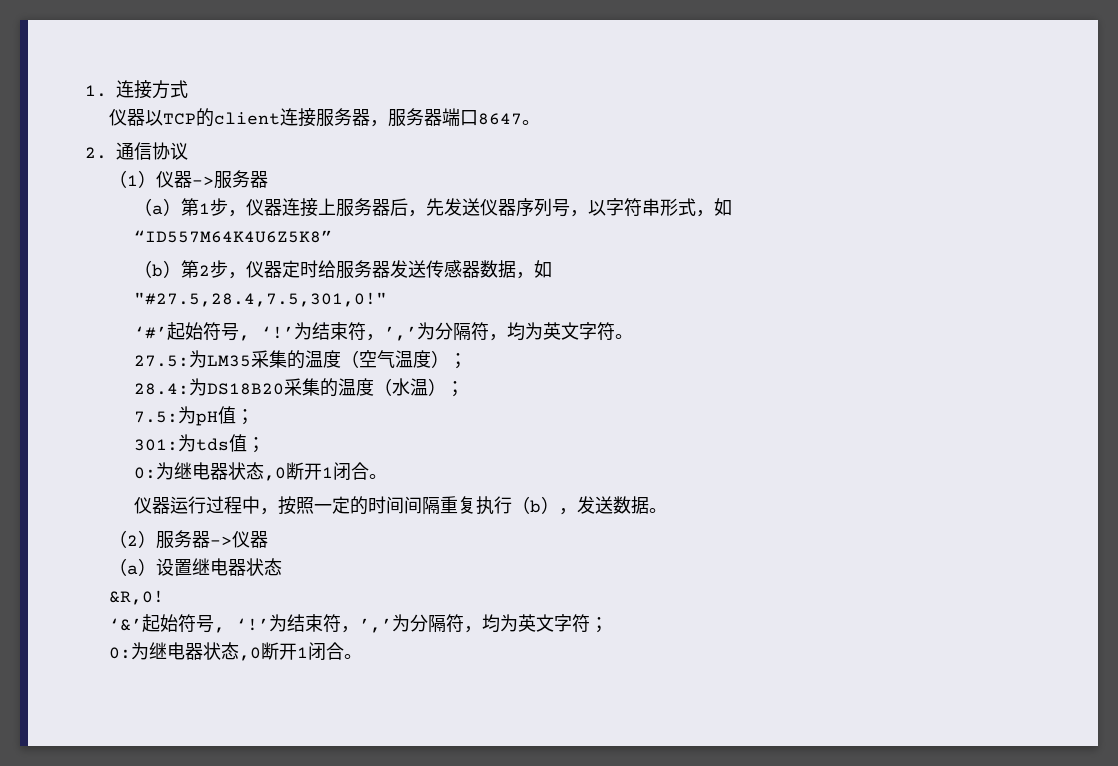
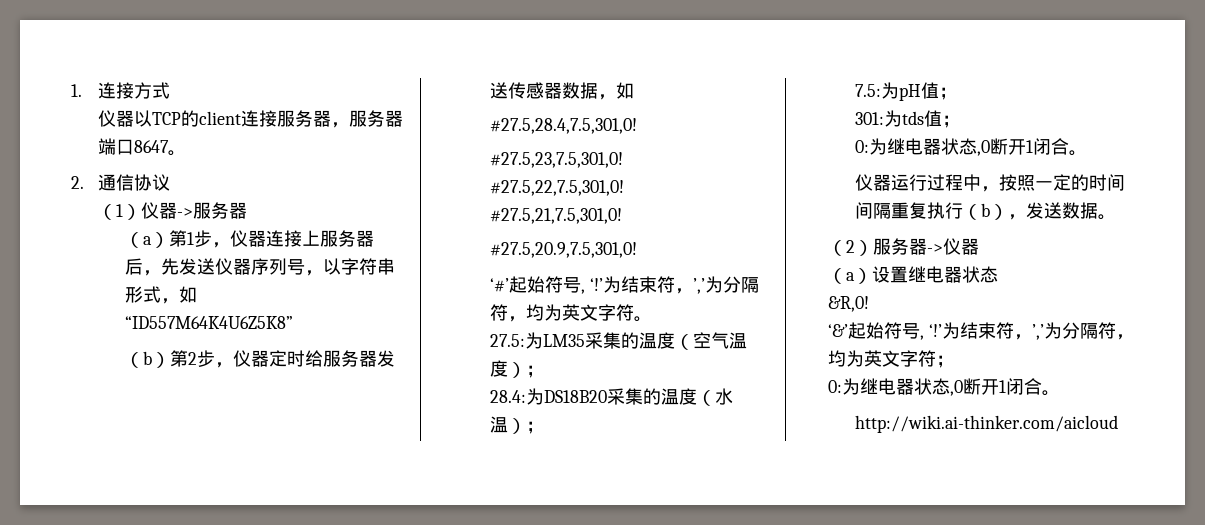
[133,292,387,307] "#27.5,28.4,7.5,301,0!" -> [489,118,637,134] [489,152,623,168] [489,180,624,196] [489,208,622,224] [489,242,637,258] #27.5,28.4,7.5,301,0! // #27.5,23,7.5,301,0! // #27.5,22,7.5,301,0! // #27.5,21,7.5,301,0! // #27.5,20.9,7.5,301,0!
(363, 656) none -> [854,415,1118,433] // http://wiki.ai-thinker.com/aicloud

